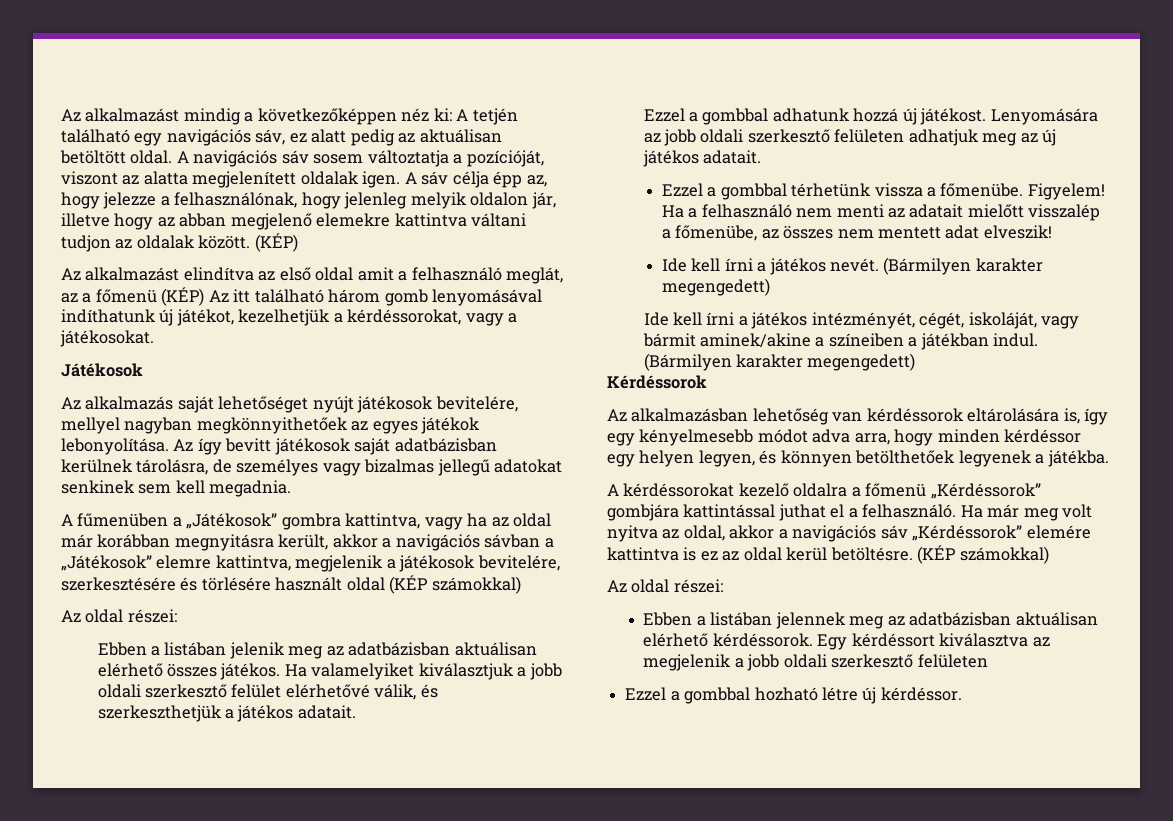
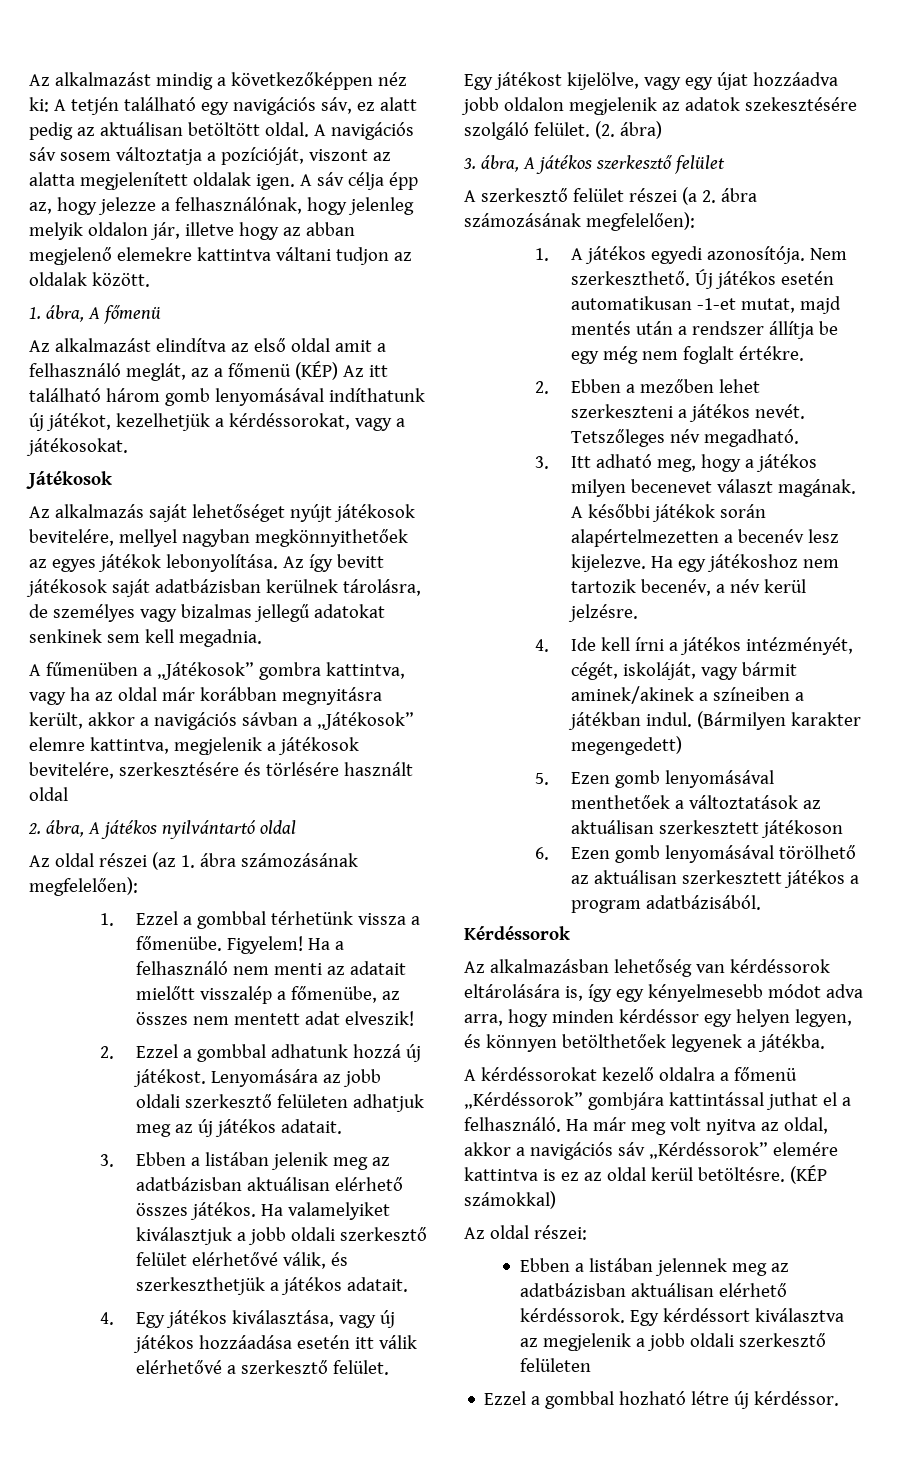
[254,233,298,252] (KÉP) -> [29,305,161,324] // 1. ábra, A főmenü
[389,575,521,594] [61,609,177,623] (KÉP számokkal) // Az oldal részei: // -> [28,820,296,839] [29,852,358,870] [29,877,138,896] [100,911,421,929] [136,936,345,954] [136,961,407,975] [136,986,401,1004] [136,1011,415,1026] [100,1044,422,1062] [133,1069,382,1087] [136,1094,425,1112] [136,1119,343,1137] [100,1154,115,1167] // 2. ábra, A játékos nyilvántartó oldal // Az oldal részei (az 1. ábra számozásának megfelelően): // 1. Ezzel a gombbal térhetünk vissza a főmenübe. Figyelem! Ha a felhasználó nem menti az adatait mielőtt visszalép a főmenübe, az összes nem mentett adat elveszik! // 2. Ezzel a gombbal adhatunk hozzá új játékost. Lenyomására az jobb oldali szerkesztő felületen adhatjuk meg az új játékos adatait. // 3.
[643,108,1098,125] [643,129,1057,146] [642,150,762,167] [661,183,1105,200] [661,204,1101,221] [661,225,1052,241] [661,257,1043,275] [661,278,770,296] Ezzel a gombbal adhatunk hozzá új játékost. Lenyomására az jobb oldali szerkesztő felületen adhatjuk meg az új játékos adatait. // Ezzel a gombbal térhetünk vissza a főmenübe. Figyelem! Ha a felhasználó nem menti az adatait mielőtt visszalép a főmenübe, az összes nem mentett adat elveszik! // Ide kell írni a játékos nevét. (Bármilyen karakter megengedett) // -> [100,1310,396,1328] [133,1335,418,1353] [136,1360,390,1375] [464,72,838,90] [461,97,857,115] [464,121,662,140] [463,155,725,174] [464,187,757,205] [464,212,695,231] [535,246,848,264] [571,269,835,289] [571,296,842,314] [571,321,839,339] [571,346,805,364] [535,379,761,394] [571,404,806,422] [571,429,800,447] [535,454,818,472] [571,479,857,497] [571,504,767,522] [571,529,840,547] [571,554,840,572] [571,579,807,596] [568,604,639,622] [535,639,550,652] 4. Egy játékos kiválasztása, vagy új játékos hozzáadása esetén itt válik elérhetővé a szerkesztő felület. // Egy játékost kijelölve, vagy egy újat hozzáadva jobb oldalon megjelenik az adatok szekesztésére szolgáló felület. (2. ábra) // 3. ábra, A játékos szerkesztő felület // A szerkesztő felület részei (a 2. ábra számozásának megfelelően): // 1. A játékos egyedi azonosítója. Nem szerkeszthető. Új játékos esetén automatikusan -1-et mutat, majd mentés után a rendszer állítja be egy még nem foglalt értékre. // 2. Ebben a mezőben lehet szerkeszteni a játékos nevét. Tetszőleges név megadható. // 3. Itt adható meg, hogy a játékos milyen becenevet választ magának. A későbbi játékok során alapértelmezetten a becenév lesz kijelezve. Ha egy játékoshoz nem tartozik becenév, a név kerül jelzésre. // 4.
[700,333,812,348] aminek/akine -> [571,686,695,704] aminek/akinek
(916, 362) none -> [535,770,775,788] [571,795,822,809] [571,820,844,838] [535,845,857,863] [571,870,860,888] [571,895,762,913] // 5. Ezen gomb lenyomásával menthetőek a változtatások az aktuálisan szerkesztett játékoson // 6. Ezen gomb lenyomásával törölhető az aktuálisan szerkesztett játékos a program adatbázisából.

